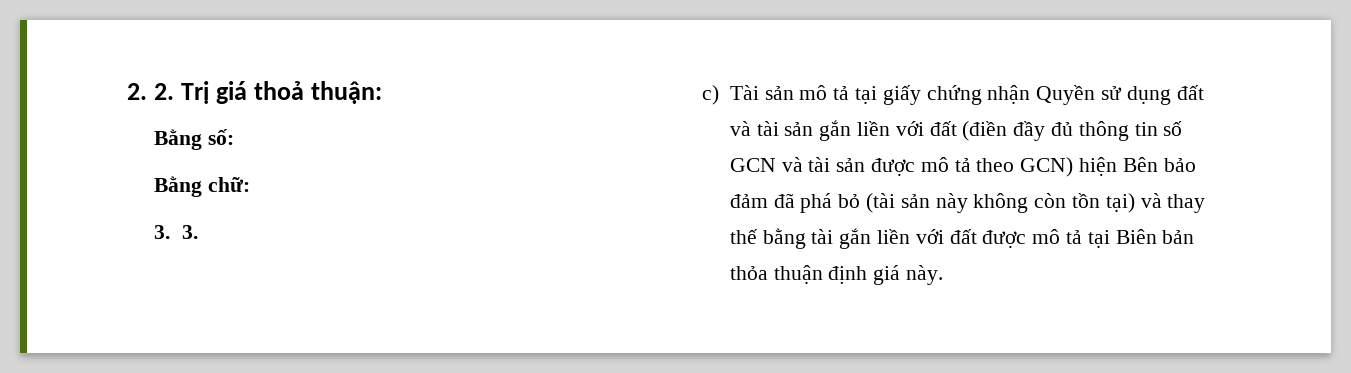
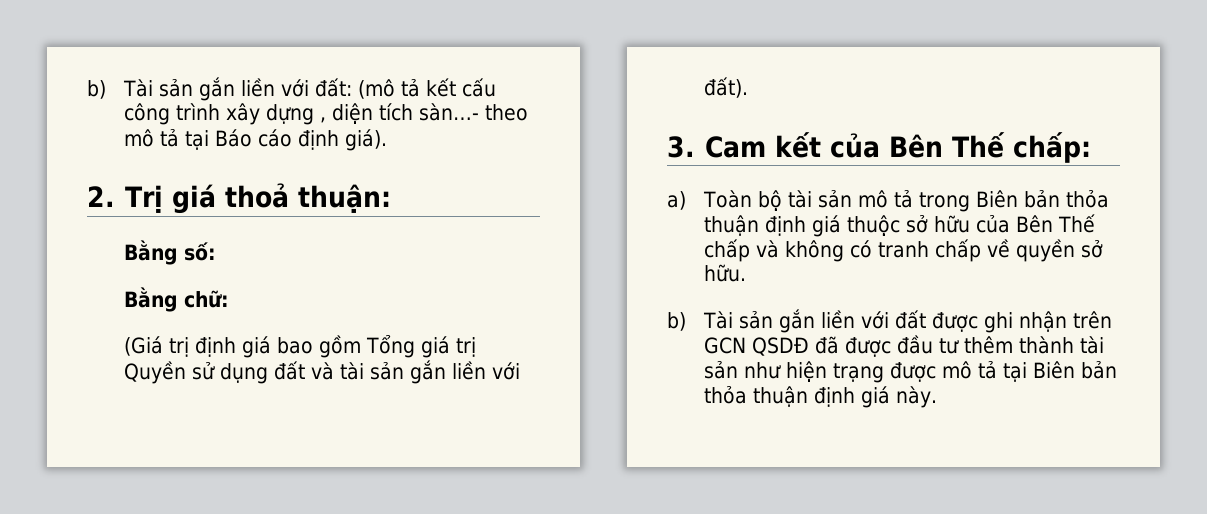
[127,83,147,100] 2. -> [87,77,496,101] [123,103,528,125] [123,128,387,151] b) Tài sản gắn liền với đất: (mô tả kết cấu công trình xây dựng , diện tích sàn…- theo mô tả tại Báo cáo định giá). //
[154,225,198,239] [702,85,1031,105] 3. 3. // c) Tài sản mô tả tại giấy chứng nhận -> [123,334,476,358] (Giá trị định giá bao gồm Tổng giá trị
[929,121,1183,141] [729,157,1196,177] [729,193,1206,213] [729,228,834,249] đất (điền đầy đủ thông tin số GCN và tài sản được mô tả theo GCN) hiện Bên bảo đảm đã phá bỏ (tài sản này không còn tồn tại) và thay thế bằng tài -> [703,77,748,98] [667,132,1092,163] [667,189,1109,212] [703,214,1095,237] [703,239,1103,262] [703,264,746,282] [667,310,773,331] đất). // 3. Cam kết của Bên Thế chấp: // a) Toàn bộ tài sản mô tả trong Biên bản thỏa thuận định giá thuộc sở hữu của Bên Thế chấp và không có tranh chấp về quyền sở hữu. // b) Tài sản
(1027, 239) none -> [983,311,1112,333] [703,335,1104,357] [703,360,936,383] ghi nhận trên GCN QSDĐ đã được đầu tư thêm thành tài sản như hiện trạng được

